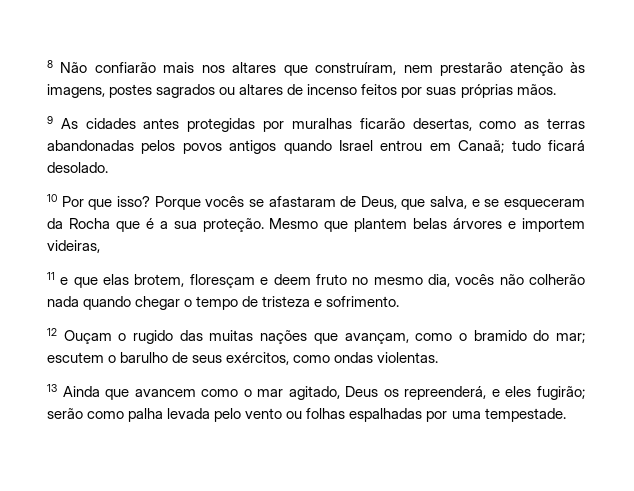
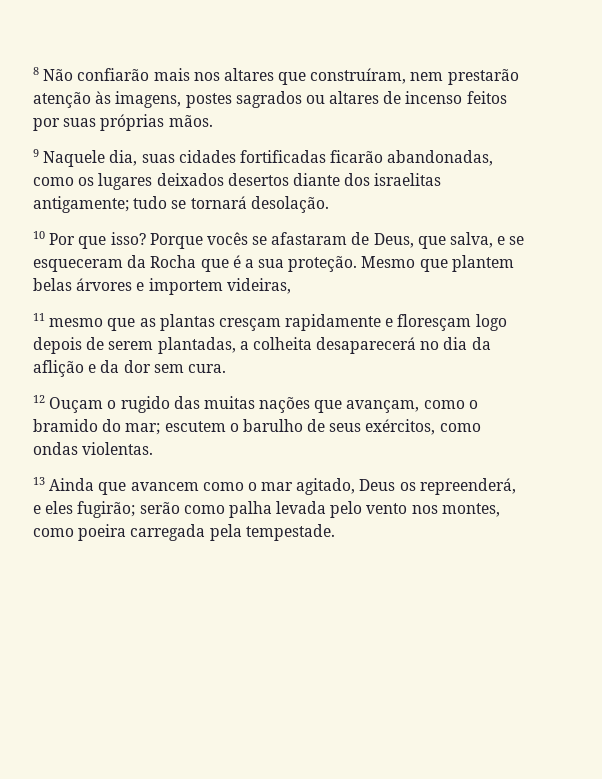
[60,118,585,132] [47,140,585,154] [47,162,108,173] As cidades antes protegidas por muralhas ficarão desertas, como as terras abandonadas pelos povos antigos quando Israel entrou em Canaã; tudo ficará desolado. -> [43,150,494,167] [33,173,442,190] [33,196,329,213] Naquele dia, suas cidades fortificadas ficarão abandonadas, como os lugares deixados desertos diante dos israelitas antigamente; tudo se tornará desolação.
[60,274,586,288] [47,296,400,310] e que elas brotem, floresçam e deem fruto no mesmo dia, vocês não colherão nada quando chegar o tempo de tristeza e sofrimento. -> [49,314,507,331] [33,337,491,354] [33,360,226,377] mesmo que as plantas cresçam rapidamente e floresçam logo depois de serem plantadas, a colheita desaparecerá no dia da aflição e da dor sem cura.
[286,408,481,422] ou folhas espalhadas por uma -> [411,503,500,517] [33,524,242,541] nos montes, como poeira carregada pela

